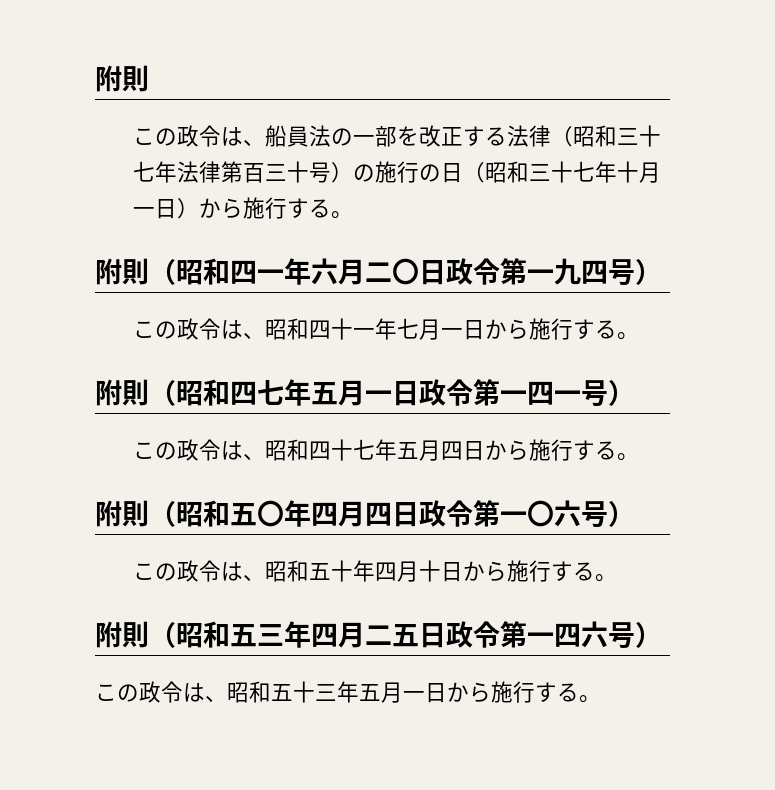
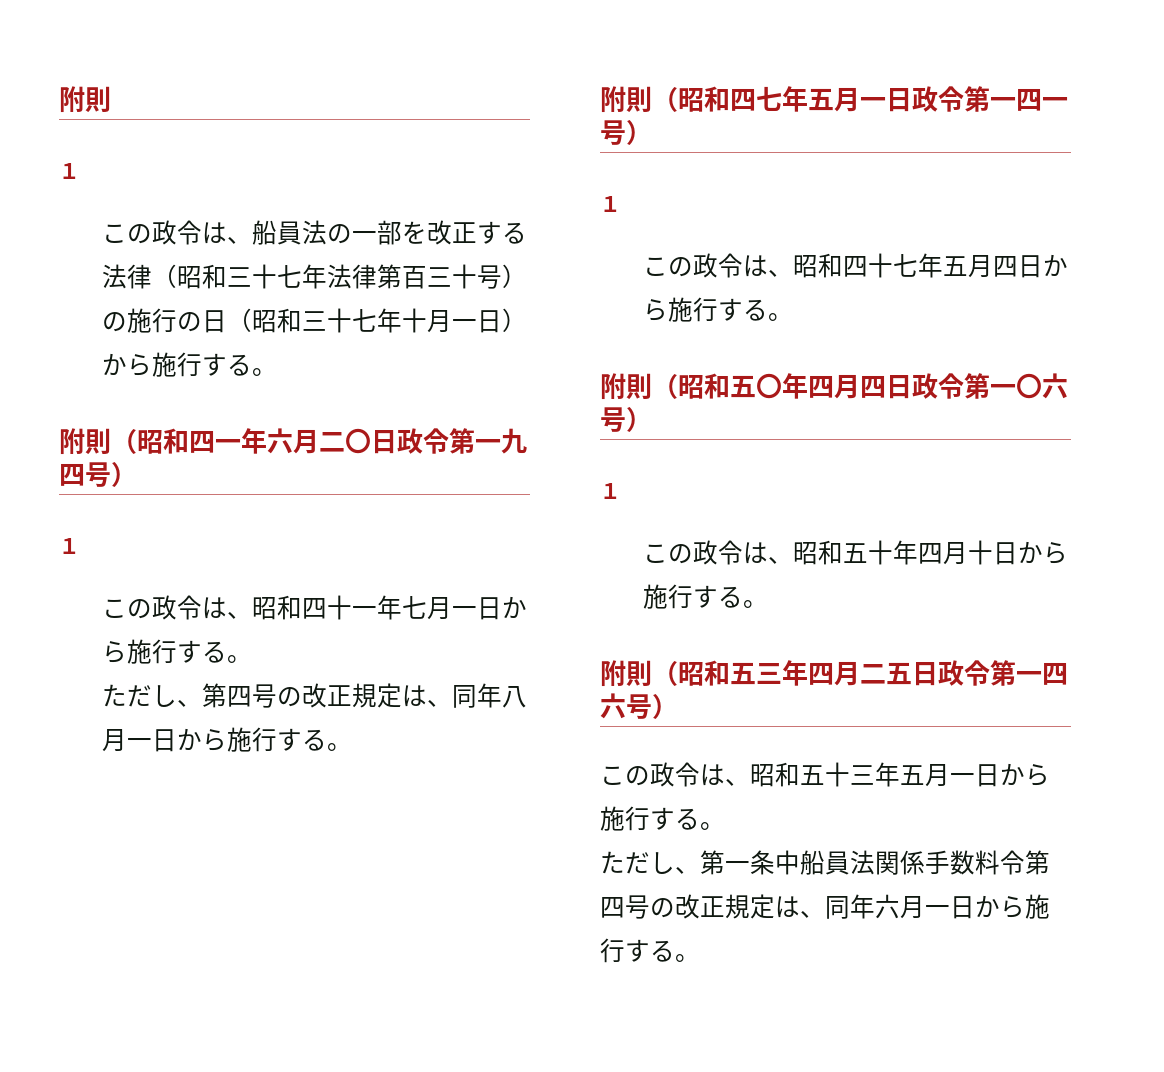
[95,65,149,92] 附則 -> [59,86,111,113] [59,163,80,179] 附則 // １
(662, 272) none -> [59,538,80,554] // １
(640, 336) none -> [102,683,528,708] [102,727,353,752] // ただし、第四号の改正規定は、同年八月一日から施行する。
(635, 393) none -> [600,196,621,212] // １
(635, 514) none -> [600,483,621,499] // １
(601, 699) none -> [600,850,1050,875] [600,894,1050,919] [600,938,700,963] // ただし、第一条中船員法関係手数料令第四号の改正規定は、同年六月一日から施行する。

